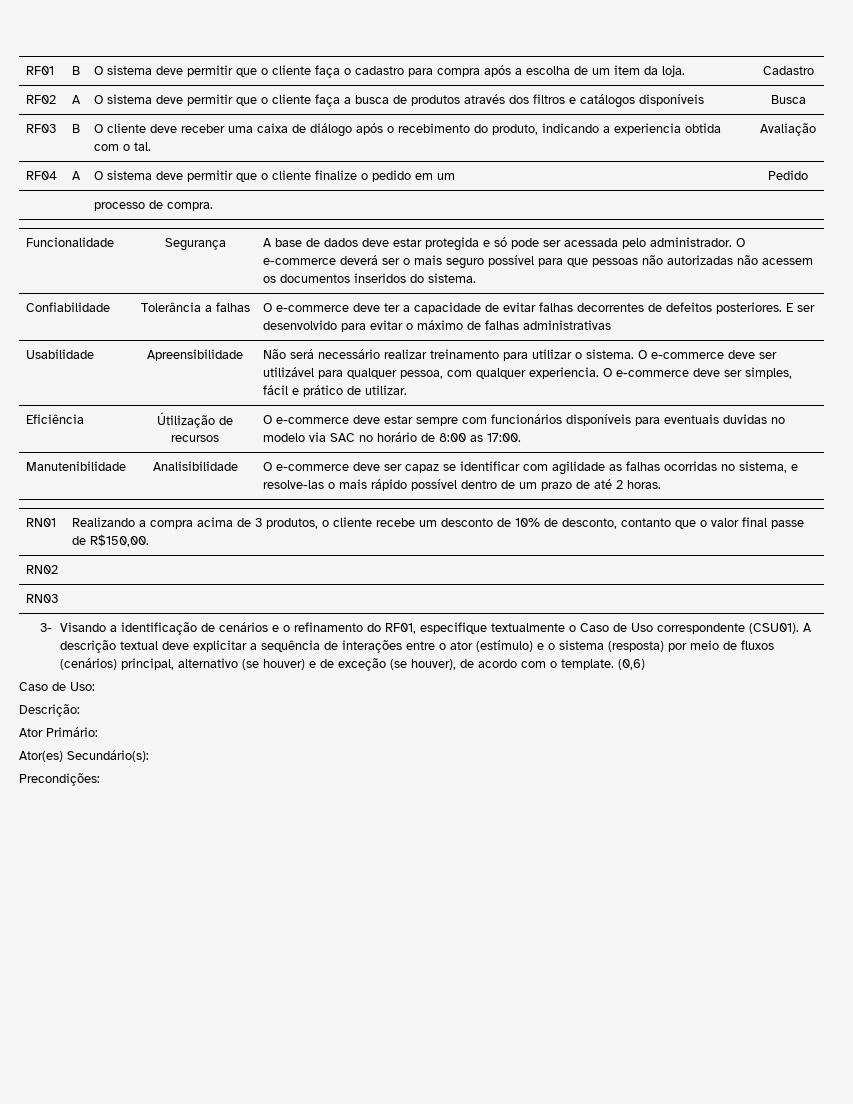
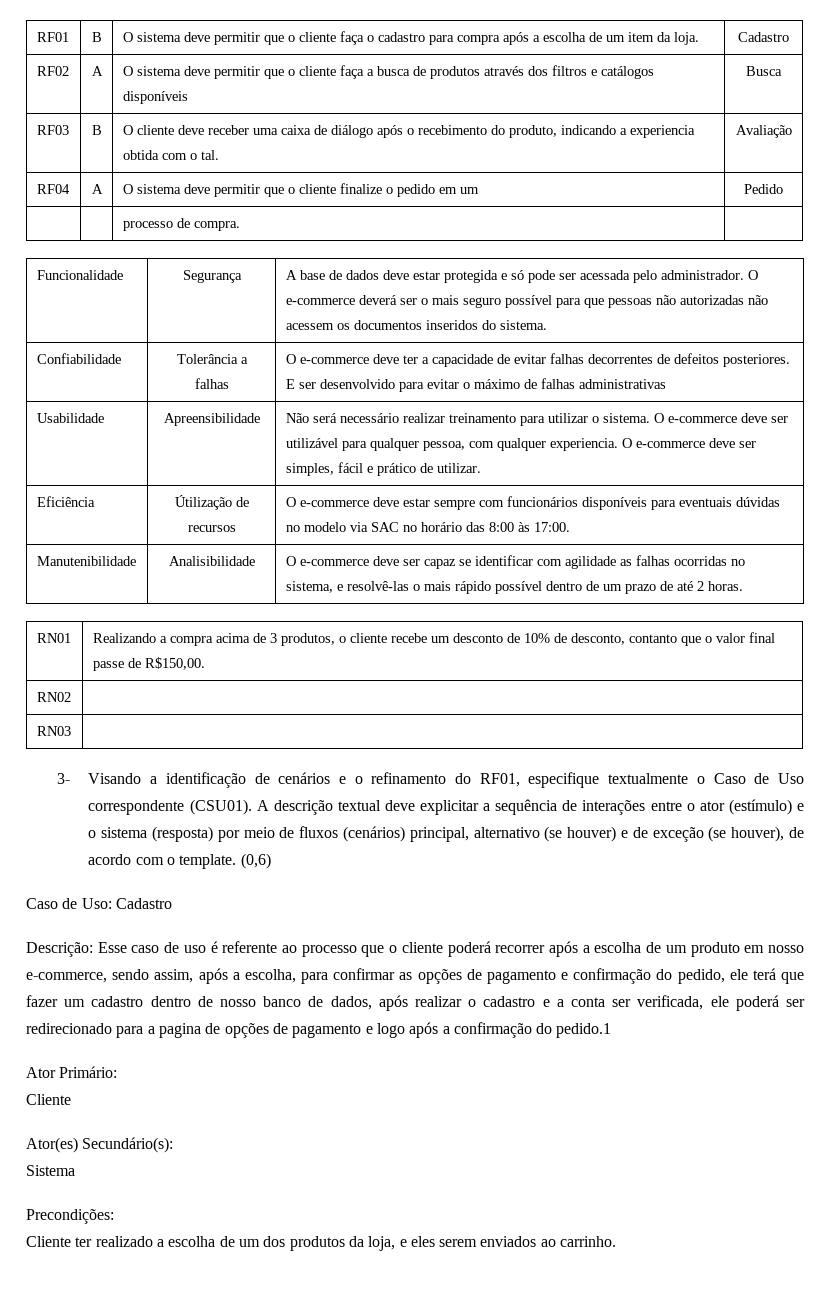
[722,414,767,424] duvidas -> [735,497,780,507] dúvidas
[420,433,483,442] de 8:00 as -> [465,522,530,532] das 8:00 às
[262,480,324,489] resolve-las -> [346,581,409,591] resolvê-las
(95, 686) none -> [115,898,172,909] Cadastro
(80, 710) none -> [97,941,804,957] [26,968,804,984] [26,995,806,1011] [26,1022,612,1038] Esse caso de uso é referente ao processo que o cliente poderá recorrer após a escolha de um produto em nosso e-commerce, sendo assim, após a escolha, para confirmar as opções de pagamento e confirmação do pedido, ele terá que fazer um cadastro dentro de nosso banco de dados, após realizar o cadastro e a conta ser verificada, ele poderá ser redirecionado para a pagina de opções de pagamento e logo após a confirmação do pedido.1
(98, 732) none -> [26,1094,71,1105] // Cliente
(149, 756) none -> [26,1165,75,1176] // Sistema
(100, 779) none -> [26,1236,617,1251] // Cliente ter realizado a escolha de um dos produtos da loja, e eles serem enviados ao carrinho.

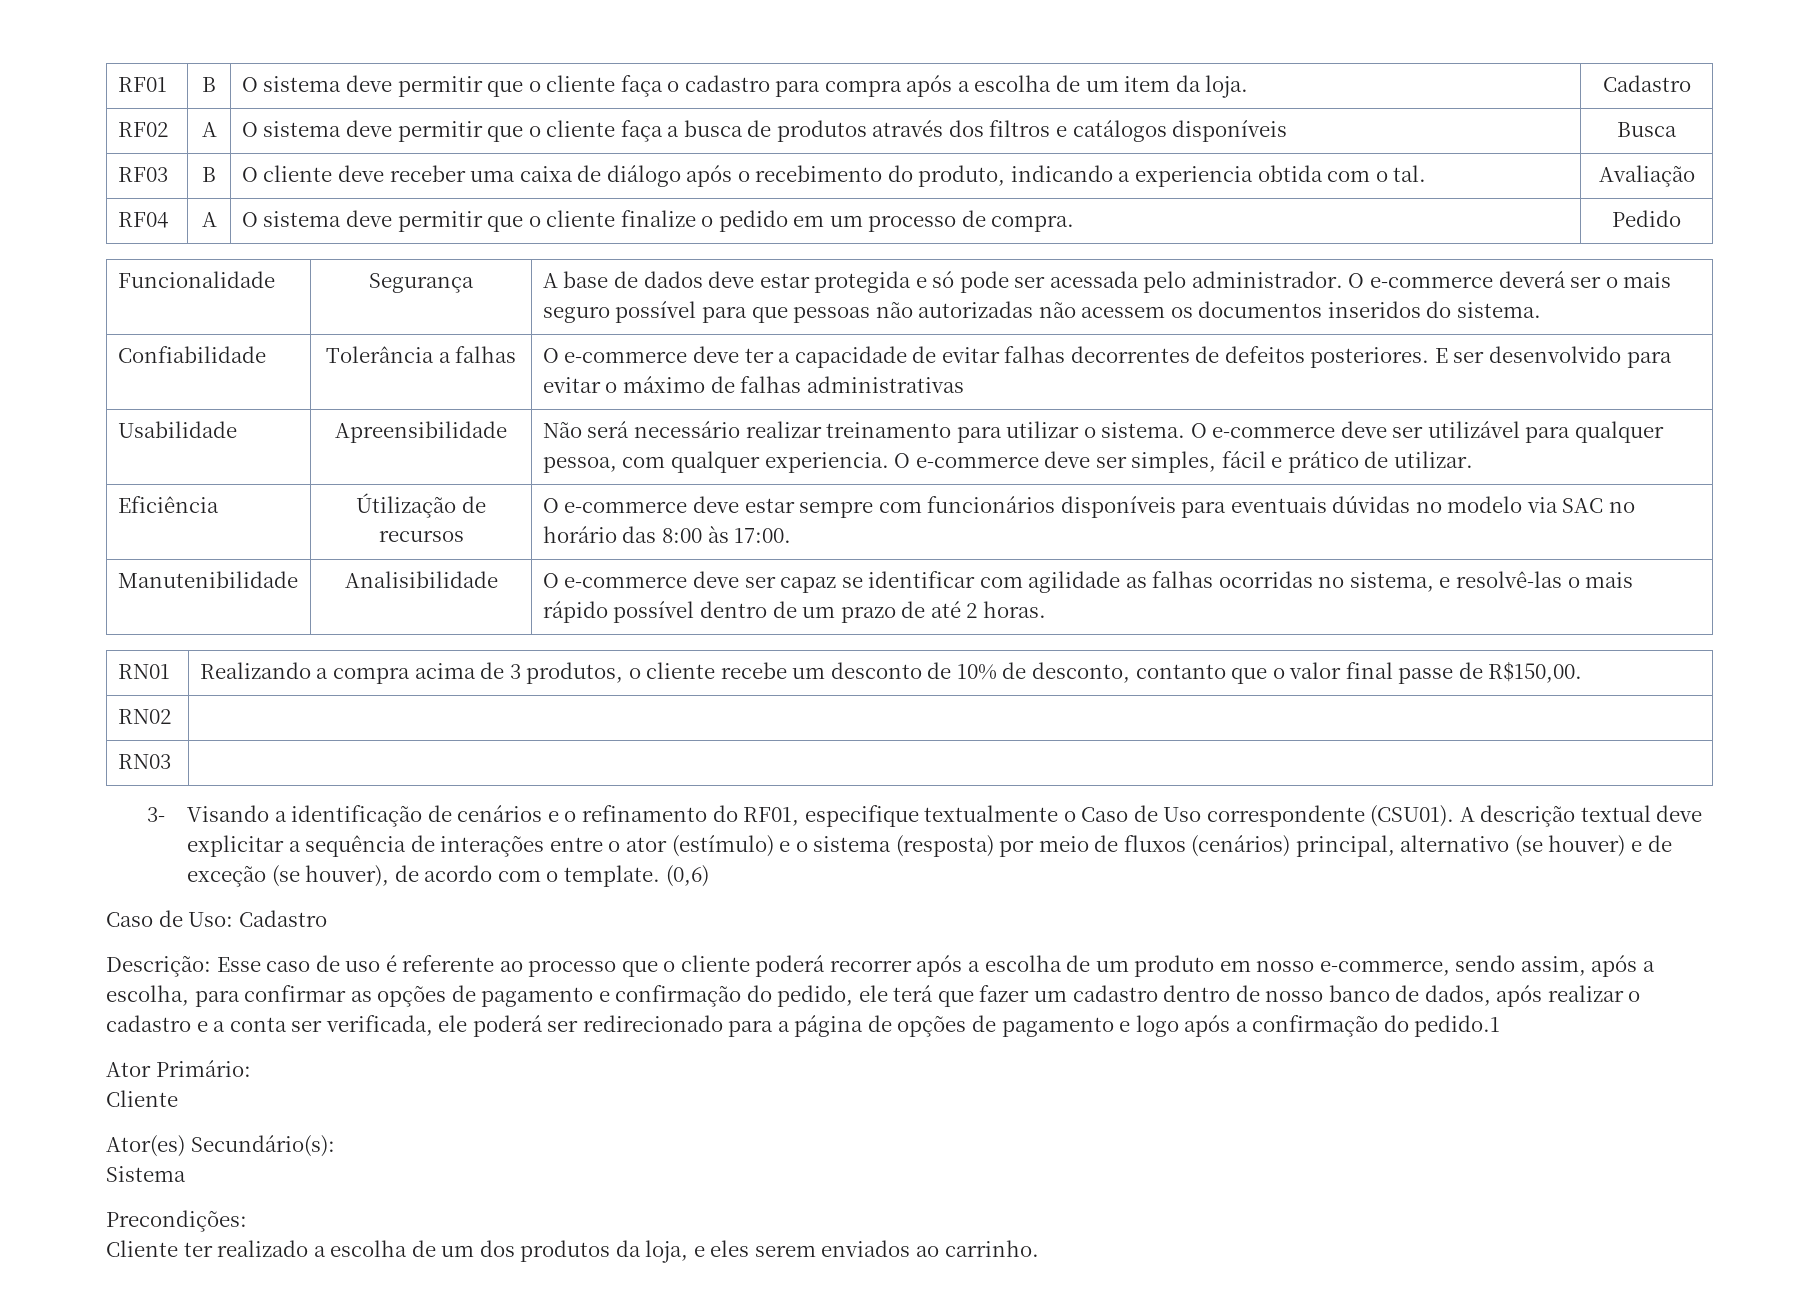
[744,184,783,194] | Pedido // | | -> (863, 221) none
(240, 226) none -> [1612,210,1681,227] Pedido
[158,1023,201,1038] pagina -> [794,1015,864,1037] página

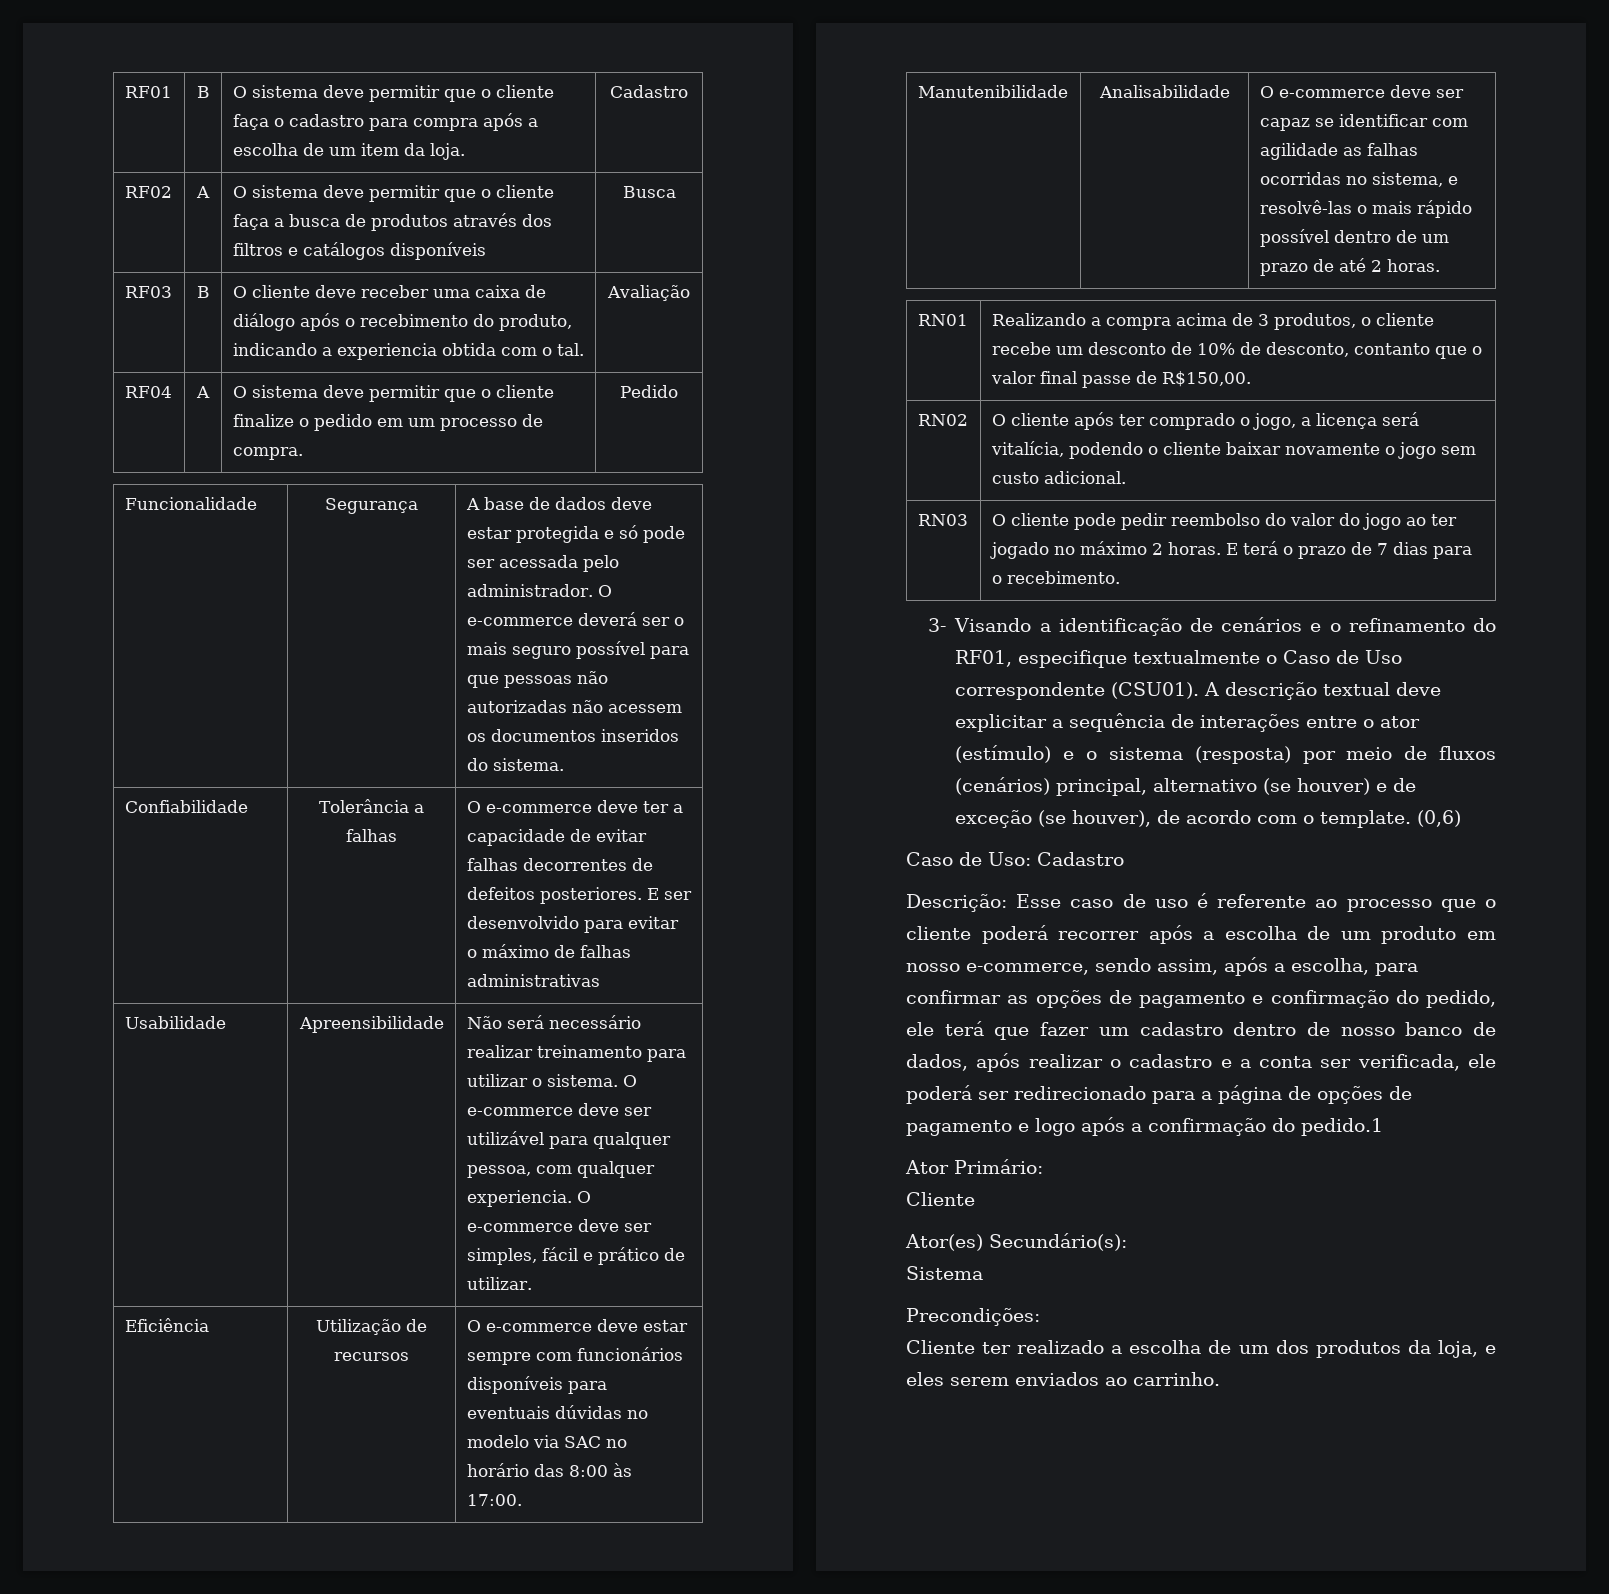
[356,493,457,518] Útilização -> [316,1319,401,1335] Utilização
[344,571,498,588] Analisibilidade -> [1098,85,1230,98] Analisabilidade
[117,754,171,769] // RN03 | -> [991,412,1419,430] [990,441,1476,459] [991,471,1126,484] [917,514,968,526] [991,513,1457,530] [989,541,1472,559] [991,571,1120,584] O cliente após ter comprado o jogo, a licença será vitalícia, podendo o cliente baixar novamente o jogo sem custo adicional. // RN03 | O cliente pode pedir reembolso do valor do jogo ao ter jogado no máximo 2 horas. E terá o prazo de 7 dias para o recebimento.

